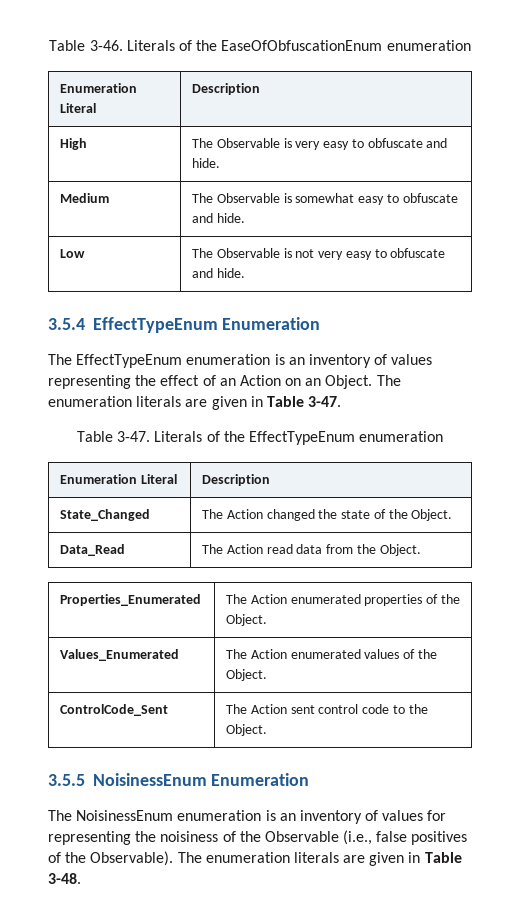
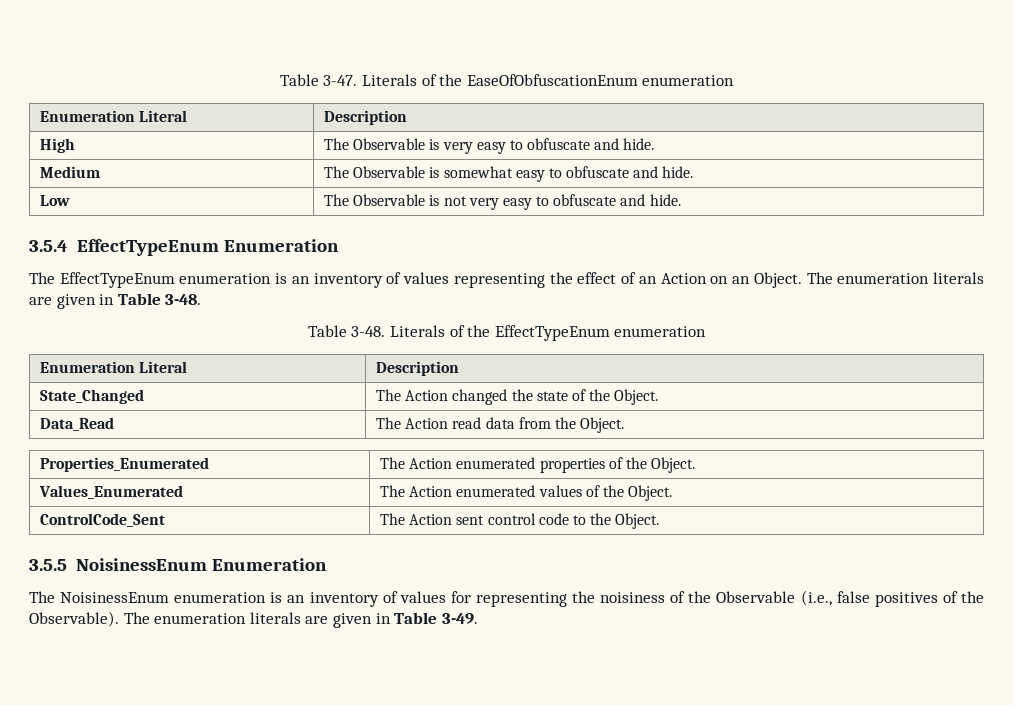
[49,40,123,51] Table 3-46. -> [279,74,358,86] Table 3-47.
[308,396,342,407] [76,431,151,442] 3-47. // Table 3-47. -> [165,294,202,305] [307,325,386,337] 3-48. // Table 3-48.
[48,873,81,884] 3-48. -> [441,613,478,624] 3-49.

